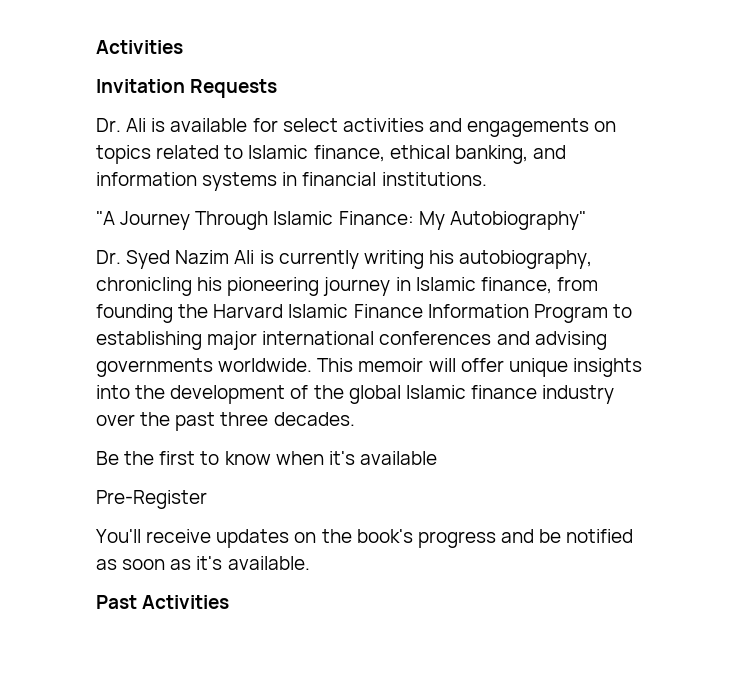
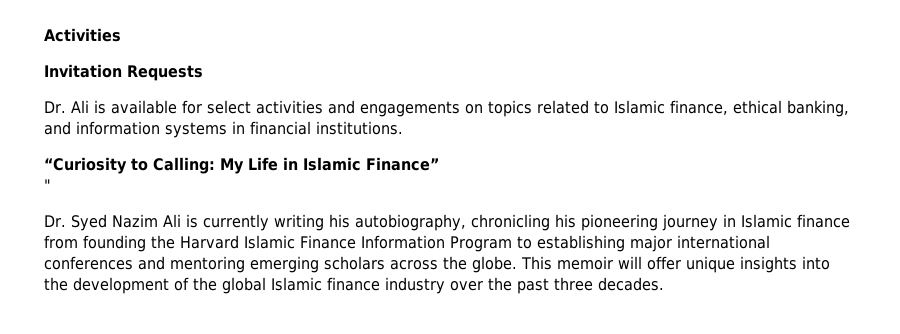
[96,211,586,230] "A Journey Through Islamic Finance: My Autobiography" -> [44,157,439,174] [44,179,51,191] “Curiosity to Calling: My Life in Islamic Finance” // "
[480,277,552,294] finance, -> [796,214,850,228] finance
[534,331,607,350] [96,358,313,377] advising governments worldwide. -> [170,256,517,273] mentoring emerging scholars across the globe.
[96,451,437,465] [96,490,207,509] [96,529,634,548] [96,556,310,570] [96,595,230,609] // Be the first to know when it's available // Pre-Register // You'll receive updates on the book's progress and be notified as soon as it's available. // Past Activities -> (664, 284) none

